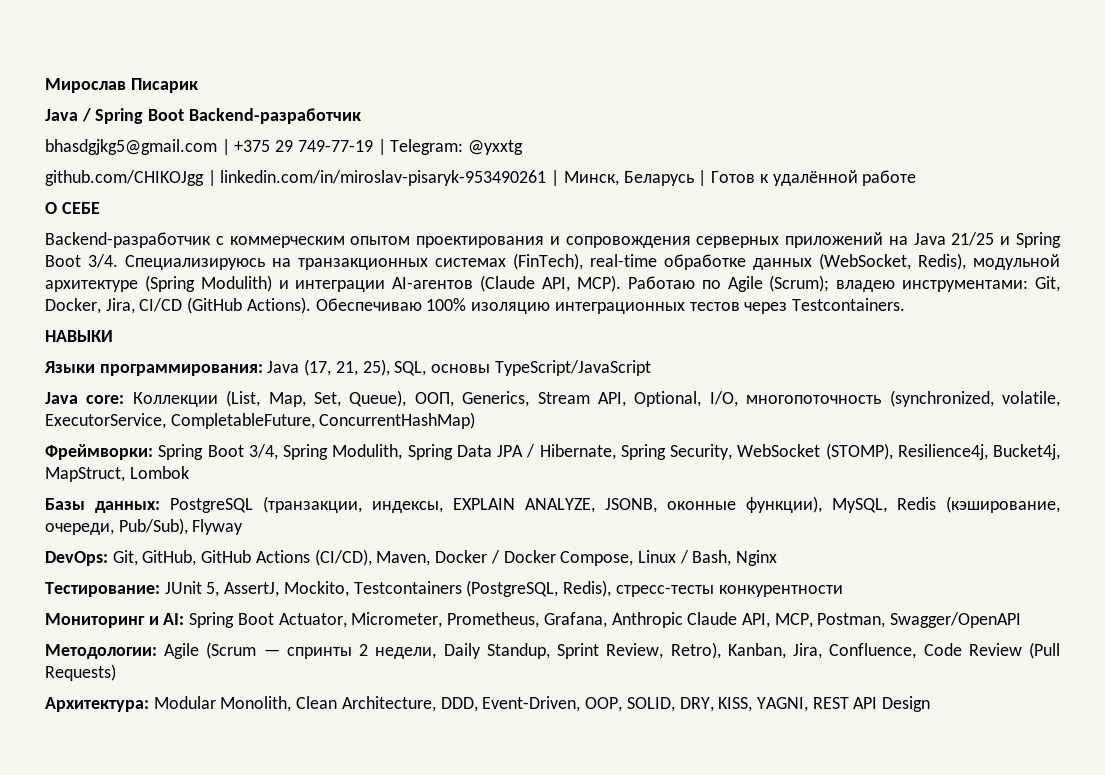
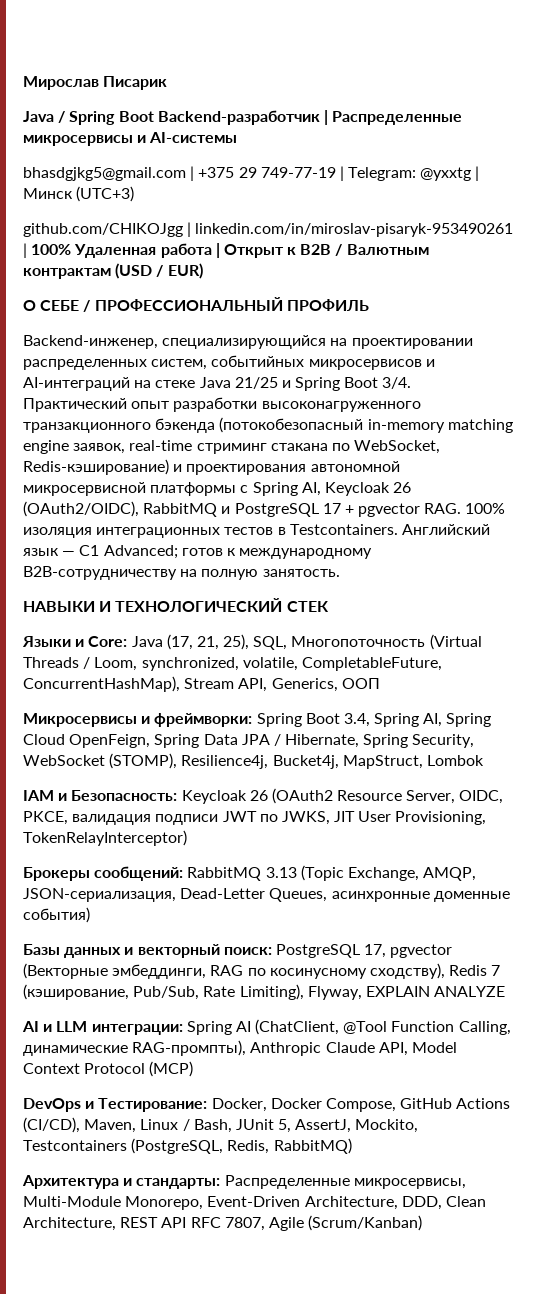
(361, 116) none -> [323,110,463,125] [23,132,238,146] | Распределенные микросервисы и AI-системы
(524, 147) none -> [475,166,480,181] [23,186,135,202] | Минск (UTC+3)
[563,170,917,186] [45,202,100,214] [45,232,908,248] Минск, Беларусь | Готов к удалённой работе // О СЕБЕ // Backend-разработчик с коммерческим опытом проектирования и сопровождения серверных приложений на -> [31,243,429,258] [23,263,203,279] [23,297,369,312] [23,335,473,349] [23,355,435,370] [23,377,196,391] 100% Удаленная работа | Открыт к B2B / Валютным контрактам (USD / EUR) // О СЕБЕ / ПРОФЕССИОНАЛЬНЫЙ ПРОФИЛЬ // Backend-инженер, специализирующийся на проектировании распределенных систем, событийных микросервисов и AI-интеграций на стеке
[125,253,1060,270] [45,275,1060,292] [45,297,551,314] Специализируюсь на транзакционных системах (FinTech), real-time обработке данных (WebSocket, Redis), модульной архитектуре (Spring Modulith) и интеграции AI-агентов (Claude API, MCP). Работаю по Agile (Scrum); владею инструментами: Git, Docker, Jira, CI/CD (GitHub Actions). Обеспечиваю 100% изоляцию -> [23,397,421,412] [23,417,513,433] [23,440,441,454] [23,459,400,475] [23,482,412,496] [23,501,506,517] [23,527,92,538] Практический опыт разработки высоконагруженного транзакционного бэкенда (потокобезопасный in-memory matching engine заявок, real-time стриминг стакана по WebSocket, Redis-кэширование) и проектирования автономной микросервисной платформы с Spring AI, Keycloak 26 (OAuth2/OIDC), RabbitMQ и PostgreSQL 17 + pgvector RAG. 100% изоляция
[744,302,788,314] через -> [277,527,286,535] в
[45,330,113,342] // НАВЫКИ -> [401,524,490,535] [23,545,373,559] [23,566,340,580] [23,598,329,612] Английский язык — C1 Advanced; готов к международному B2B-сотрудничеству на полную занятость. // НАВЫКИ И ТЕХНОЛОГИЧЕСКИЙ СТЕК
[99,364,263,376] программирования: -> [75,636,128,647] и Core:
[431,360,651,376] [45,390,1060,407] [45,412,476,429] [45,444,403,460] основы TypeScript/JavaScript // Java core: Коллекции (List, Map, Set, Queue), ООП, Generics, Stream API, Optional, I/O, многопоточность (synchronized, volatile, ExecutorService, CompletableFuture, ConcurrentHashMap) // Фреймворки: Spring Boot 3/4, Spring Modulith, -> [291,634,482,650] [23,657,442,671] [23,676,380,692] [23,713,492,727] [23,734,151,748] Многопоточность (Virtual Threads / Loom, synchronized, volatile, CompletableFuture, ConcurrentHashMap), Stream API, Generics, ООП // Микросервисы и фреймворки: Spring Boot 3.4, Spring AI, Spring Cloud OpenFeign,
[45,496,1060,513] [45,518,244,535] [45,549,634,566] Базы данных: PostgreSQL (транзакции, индексы, EXPLAIN ANALYZE, JSONB, оконные функции), MySQL, Redis (кэширование, очереди, Pub/Sub), Flyway // DevOps: Git, GitHub, GitHub Actions (CI/CD), Maven, Docker / Docker Compose, -> [23,788,504,804] [23,811,487,825] [23,830,187,846] [23,865,477,881] [23,888,510,902] [23,907,90,923] [23,944,453,958] [23,963,501,979] [23,984,506,1000] [22,1019,511,1035] [23,1040,457,1056] [23,1061,194,1077] [23,1098,511,1112] [23,1117,137,1133] IAM и Безопасность: Keycloak 26 (OAuth2 Resource Server, OIDC, PKCE, валидация подписи JWT по JWKS, JIT User Provisioning, TokenRelayInterceptor) // Брокеры сообщений: RabbitMQ 3.13 (Topic Exchange, AMQP, JSON-сериализация, Dead-Letter Queues, асинхронные доменные события) // Базы данных и векторный поиск: PostgreSQL 17, pgvector (Векторные эмбеддинги, RAG по косинусному сходству), Redis 7 (кэширование, Pub/Sub, Rate Limiting), Flyway, EXPLAIN ANALYZE // AI и LLM интеграции: Spring AI (ChatClient, @Tool Function Calling, динамические RAG-промпты), Anthropic Claude API, Model Context Protocol (MCP) // DevOps и Тестирование: Docker, Docker Compose, GitHub Actions (CI/CD), Maven,
[736,550,778,566] [45,582,160,597] Nginx // Тестирование: -> (232, 1126) none
[563,580,843,597] [45,612,1022,628] [45,642,1060,659] [45,664,116,681] [45,696,931,712] Redis), стресс-тесты конкурентности // Мониторинг и AI: Spring Boot Actuator, Micrometer, Prometheus, Grafana, Anthropic Claude API, MCP, Postman, Swagger/OpenAPI // Методологии: Agile (Scrum — спринты 2 недели, Daily Standup, Sprint Review, Retro), Kanban, Jira, Confluence, Code Review (Pull Requests) // Архитектура: Modular Monolith, Clean Architecture, DDD, Event-Driven, OOP, SOLID, DRY, KISS, YAGNI, REST API Design -> [227,1138,352,1154] [22,1175,466,1189] [23,1196,486,1210] [23,1215,423,1231] Redis, RabbitMQ) // Архитектура и стандарты: Распределенные микросервисы, Multi-Module Monorepo, Event-Driven Architecture, DDD, Clean Architecture, REST API RFC 7807, Agile (Scrum/Kanban)

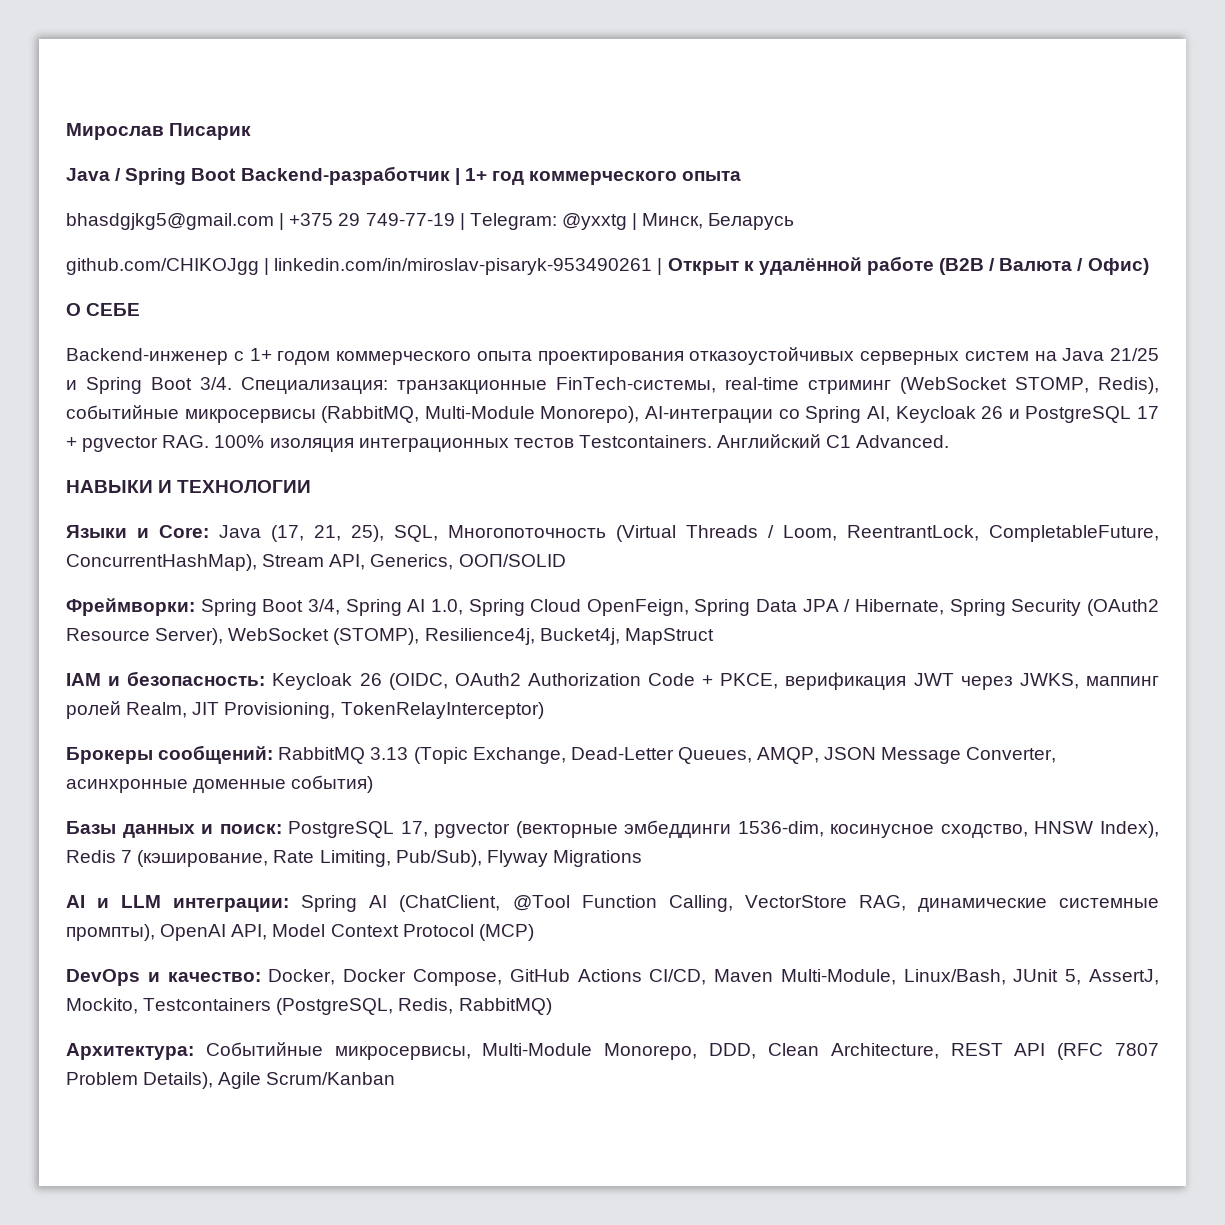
[332,111,463,125] [23,132,238,146] Распределенные микросервисы и AI-системы -> [464,168,742,185] 1+ год коммерческого опыта
[23,186,135,202] Минск (UTC+3) -> [642,213,795,230] Минск, Беларусь
[31,243,429,258] [23,263,203,279] [23,297,369,312] [23,335,473,349] [23,355,435,370] [23,377,196,391] 100% Удаленная работа | Открыт к B2B / Валютным контрактам (USD / EUR) // О СЕБЕ / ПРОФЕССИОНАЛЬНЫЙ ПРОФИЛЬ // Backend-инженер, специализирующийся на проектировании распределенных систем, событийных микросервисов и AI-интеграций на стеке -> [667,256,1149,275] [66,303,141,316] [66,347,1057,365] Открыт к удалённой работе (B2B / Валюта / Офис) // О СЕБЕ // Backend-инженер с 1+ годом коммерческого опыта проектирования отказоустойчивых серверных систем на
[23,397,421,412] [23,417,513,433] [23,440,441,454] [23,459,400,475] [23,482,249,496] Практический опыт разработки высоконагруженного транзакционного бэкенда (потокобезопасный in-memory matching engine заявок, real-time стриминг стакана по WebSocket, Redis-кэширование) и проектирования автономной микросервисной платформы с -> [241,377,1159,394] [66,405,800,423] Специализация: транзакционные FinTech-системы, real-time стриминг (WebSocket STOMP, Redis), событийные микросервисы (RabbitMQ, Multi-Module Monorepo), AI-интеграции со
[23,501,218,517] (OAuth2/OIDC), RabbitMQ -> (1004, 412) none
[277,527,286,535] в -> (574, 443) none
[23,545,373,559] [23,566,340,580] язык — C1 Advanced; готов к международному B2B-сотрудничеству на полную занятость. -> [826,435,950,448] C1 Advanced.
[115,598,329,612] ТЕХНОЛОГИЧЕСКИЙ СТЕК -> [177,480,312,493] ТЕХНОЛОГИИ
[141,657,298,671] synchronized, volatile, -> [847,525,979,541] ReentrantLock,
[341,678,380,689] [23,713,443,727] ООП // Микросервисы и фреймворки: Spring Boot 3.4, Spring AI, -> [458,554,566,567] [66,598,463,616] ООП/SOLID // Фреймворки: Spring Boot 3/4, Spring AI 1.0,
[412,734,475,748] Security, -> [1011,599,1159,616] [66,628,224,645] Security (OAuth2 Resource Server),
[342,755,484,769] MapStruct, Lombok -> [624,628,714,645] MapStruct
[71,788,504,804] [23,811,392,825] Безопасность: Keycloak 26 (OAuth2 Resource Server, OIDC, PKCE, валидация подписи JWT по JWKS, JIT User -> [127,671,1159,690] [66,701,220,719] безопасность: Keycloak 26 (OIDC, OAuth2 Authorization Code + PKCE, верификация JWT через JWKS, маппинг ролей Realm, JIT
[423,867,477,881] [23,888,328,902] AMQP, JSON-сериализация, Dead-Letter Queues, -> [570,747,1057,764] Dead-Letter Queues, AMQP, JSON Message Converter,
[137,944,220,958] векторный -> (214, 829) none
[23,963,501,979] [23,984,506,1000] (Векторные эмбеддинги, RAG по косинусному сходству), Redis 7 (кэширование, Pub/Sub, Rate Limiting), Flyway, EXPLAIN ANALYZE -> [515,820,1159,838] [66,850,642,867] (векторные эмбеддинги 1536-dim, косинусное сходство, HNSW Index), Redis 7 (кэширование, Rate Limiting, Pub/Sub), Flyway Migrations
[23,1040,375,1056] динамические RAG-промпты), Anthropic Claude -> [744,895,1159,912] [66,924,227,941] VectorStore RAG, динамические системные промпты), OpenAI
[98,1098,208,1112] Тестирование: -> [167,972,261,982] качество:
[23,1117,232,1133] (CI/CD), Maven, Linux / Bash, -> [649,969,1006,985] CI/CD, Maven Multi-Module, Linux/Bash,
[22,1175,350,1189] Архитектура и стандарты: Распределенные -> [66,1042,323,1060] Архитектура: Событийные
[207,1196,398,1210] Event-Driven Architecture, -> (698, 1051) none
[190,1215,423,1231] RFC 7807, Agile (Scrum/Kanban) -> [1057,1043,1160,1060] [66,1072,396,1089] (RFC 7807 Problem Details), Agile Scrum/Kanban

